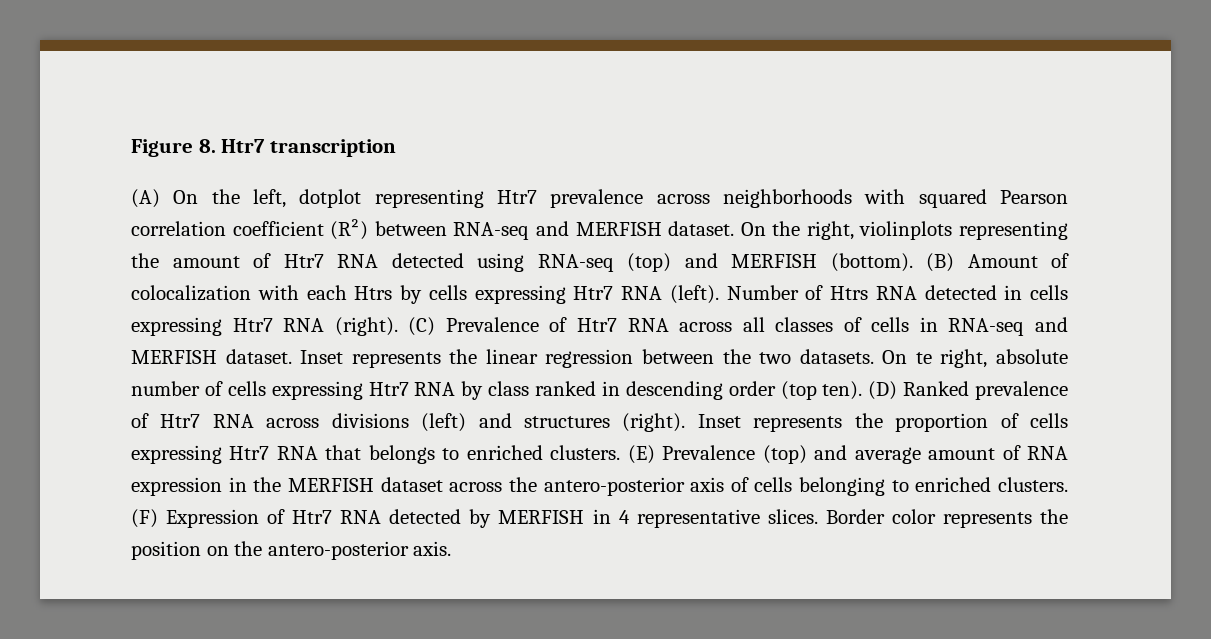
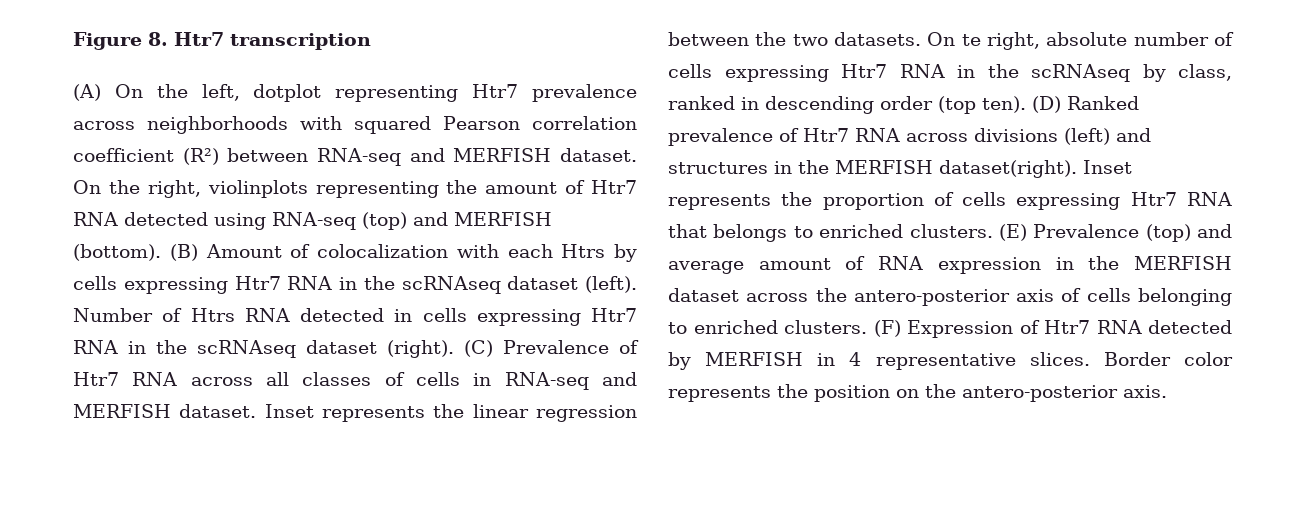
(662, 293) none -> [339,276,579,294] in the scRNAseq dataset
(325, 325) none -> [128,340,377,358] in the scRNAseq dataset
[461,381,530,400] by class -> [957,64,1232,82] in the scRNAseq by class,
[622,413,686,432] (right). -> [774,160,1077,178] in the MERFISH dataset(right).

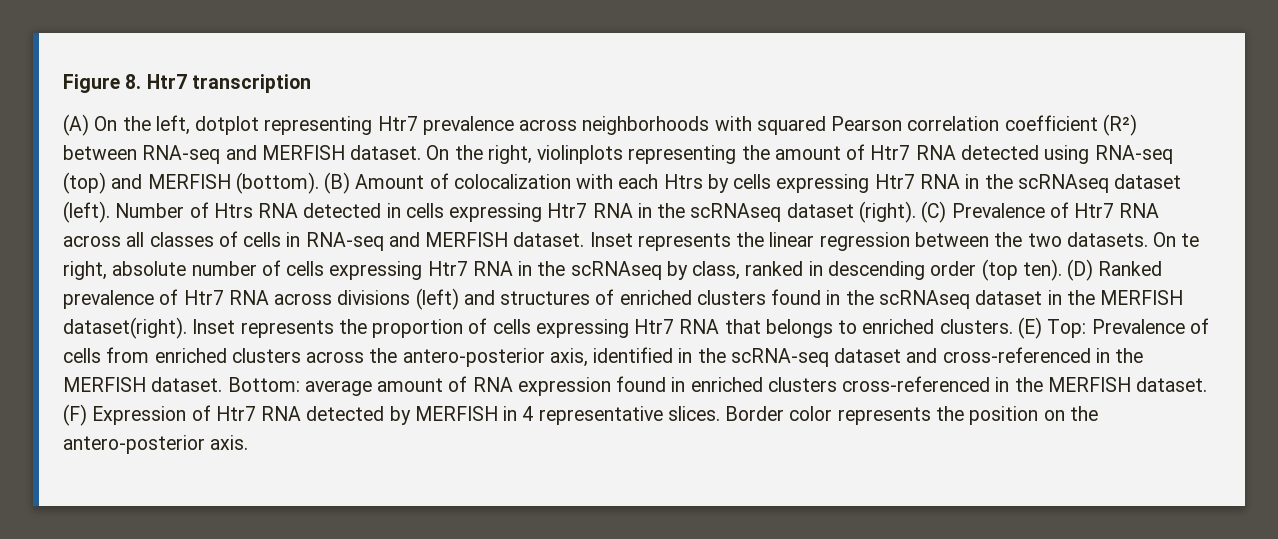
(768, 168) none -> [595,289,1043,309] of enriched clusters found in the scRNAseq dataset
[1033,224,1232,242] Prevalence (top) and -> [1047,318,1209,338] [63,347,1144,367] [63,377,300,392] Top: Prevalence of cells from enriched clusters across the antero-posterior axis, identified in the scRNA-seq dataset and cross-referenced in the MERFISH dataset. Bottom:
[1055,256,1232,270] [668,288,1232,306] [668,320,867,334] in the MERFISH dataset across the antero-posterior axis of cells belonging to enriched clusters. -> [616,376,1208,392] found in enriched clusters cross-referenced in the MERFISH dataset.

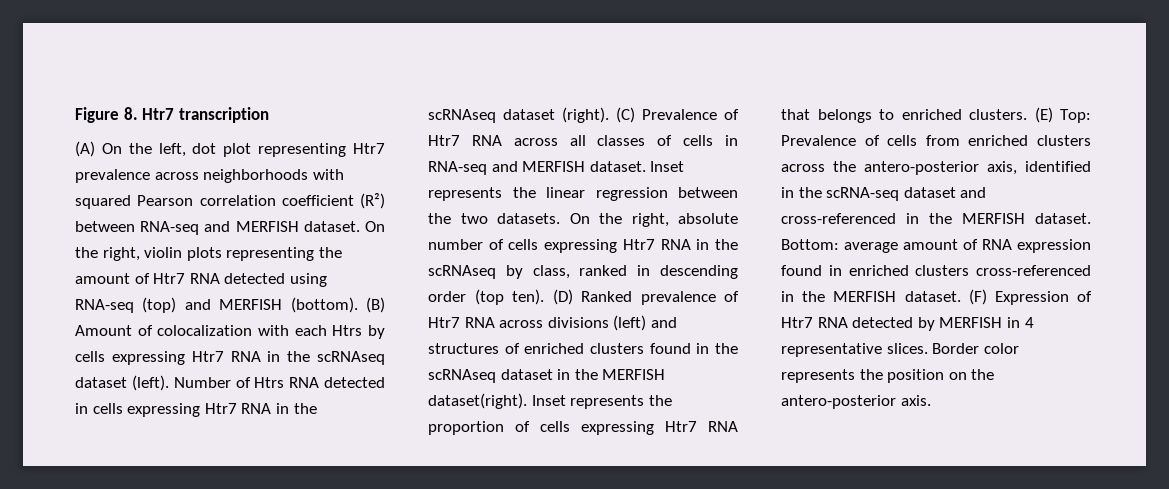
[195,116,260,135] dotplot -> [192,143,252,157] dot plot
[537,145,624,164] violinplots -> [144,247,222,261] violin plots
[1181,233,1200,247] te -> [599,213,622,224] the

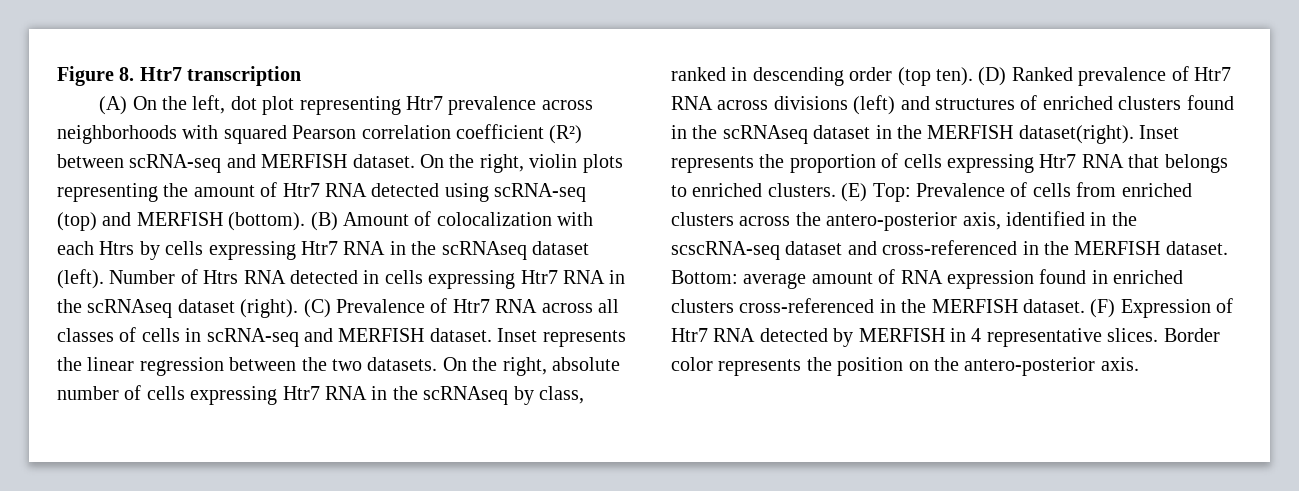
[140,221,200,235] RNA-seq -> [129,154,222,173] scRNA-seq
[75,299,134,313] RNA-seq -> [494,183,587,202] scRNA-seq
[428,161,487,175] RNA-seq -> [206,328,299,347] scRNA-seq
[826,187,900,201] scRNA-seq -> [671,241,780,260] scscRNA-seq

